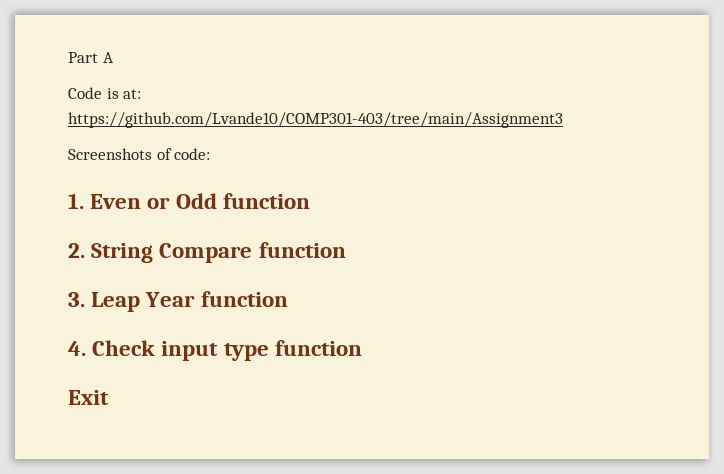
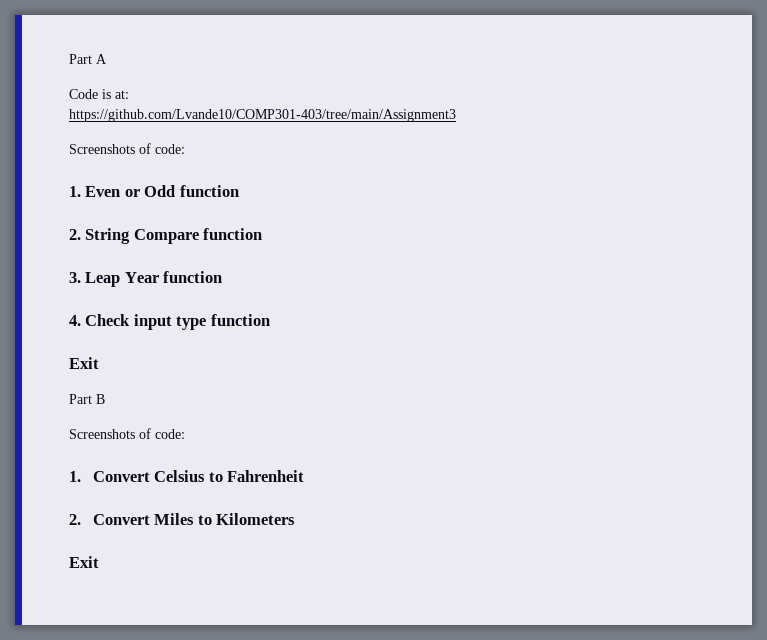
(109, 397) none -> [69,394,105,404] [69,428,185,439] [69,470,305,482] [69,513,296,525] [69,556,99,568] // Part B // Screenshots of code: // 1. Convert Celsius to Fahrenheit // 2. Convert Miles to Kilometers // Exit

